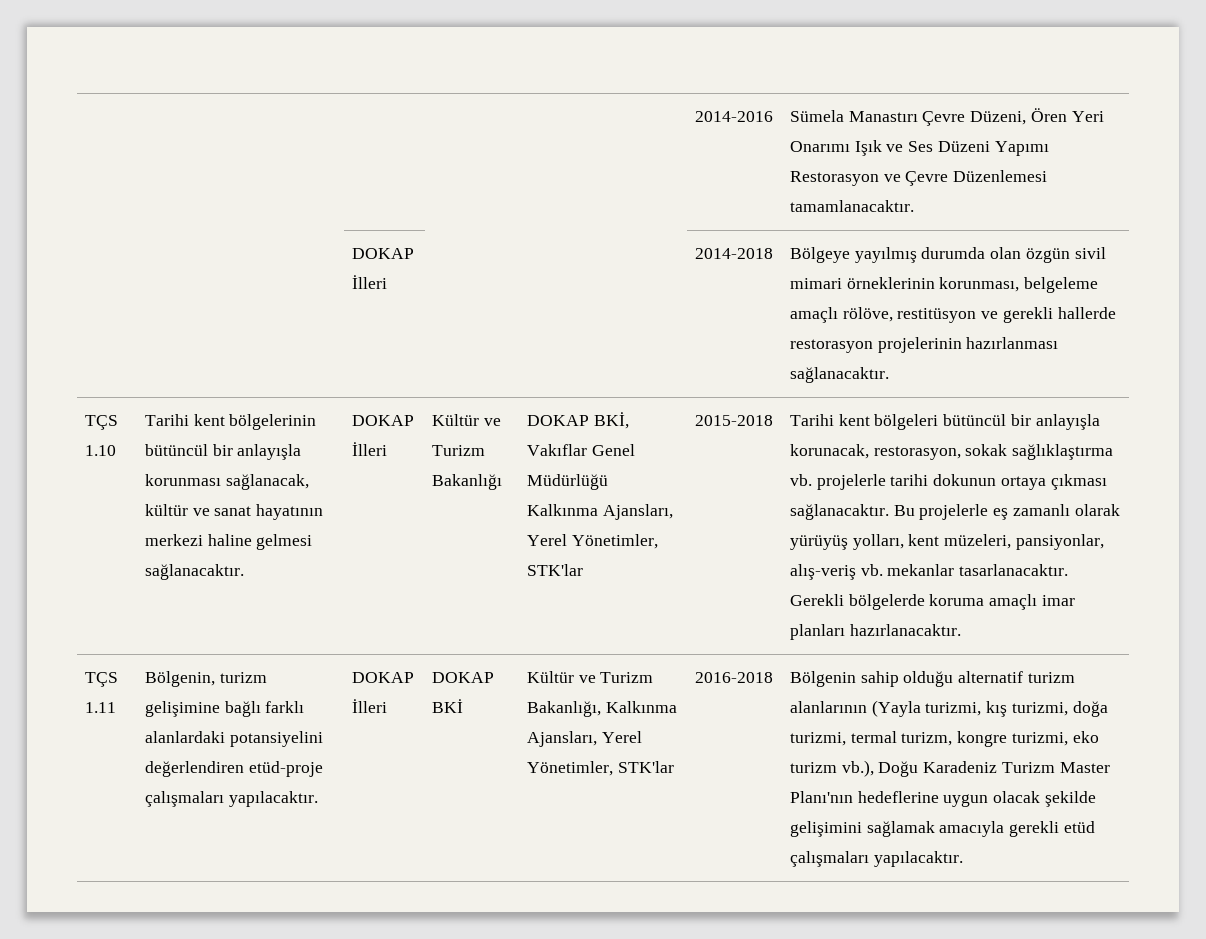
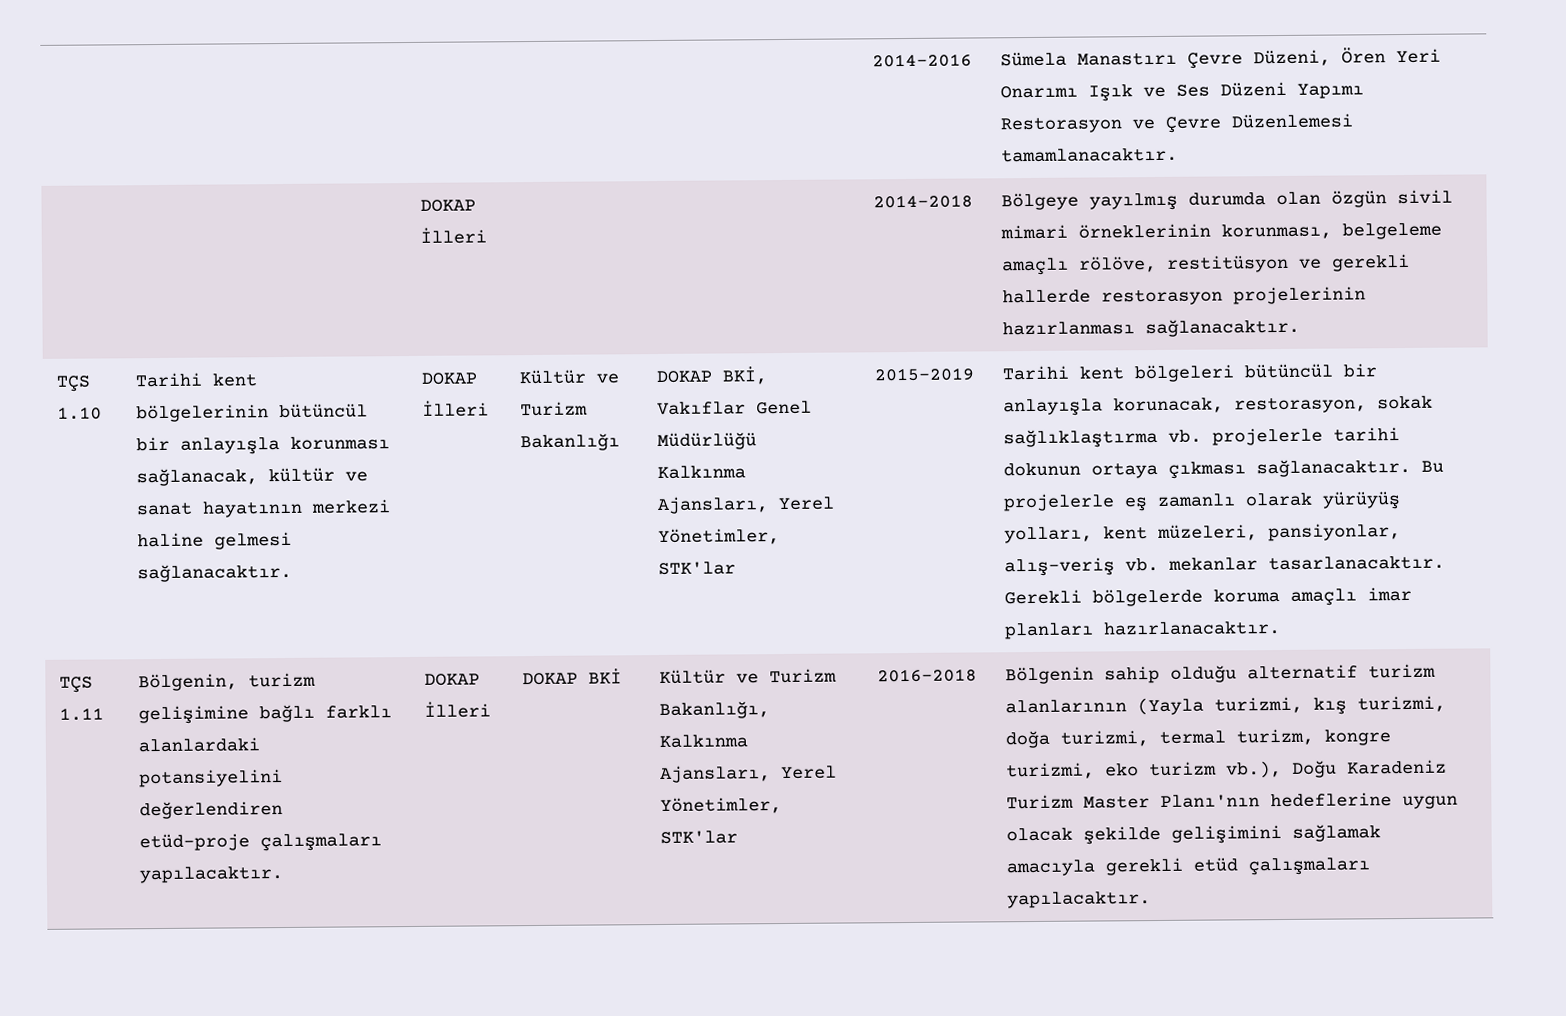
[694,415,773,426] 2015-2018 -> [874,367,975,382] 2015-2019

